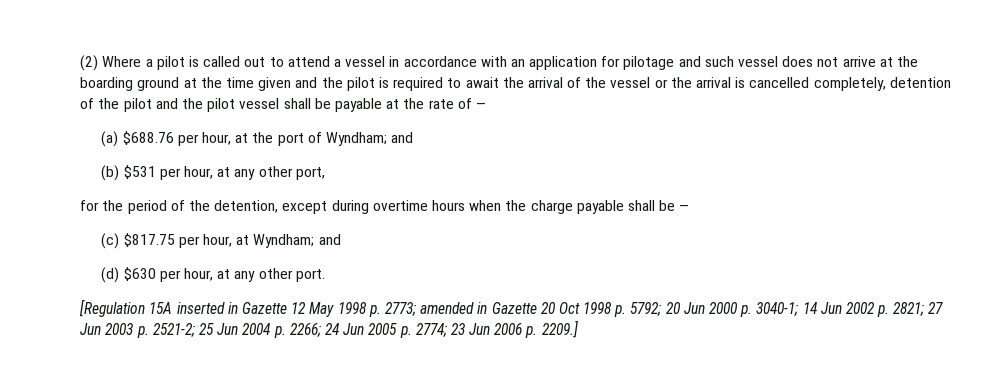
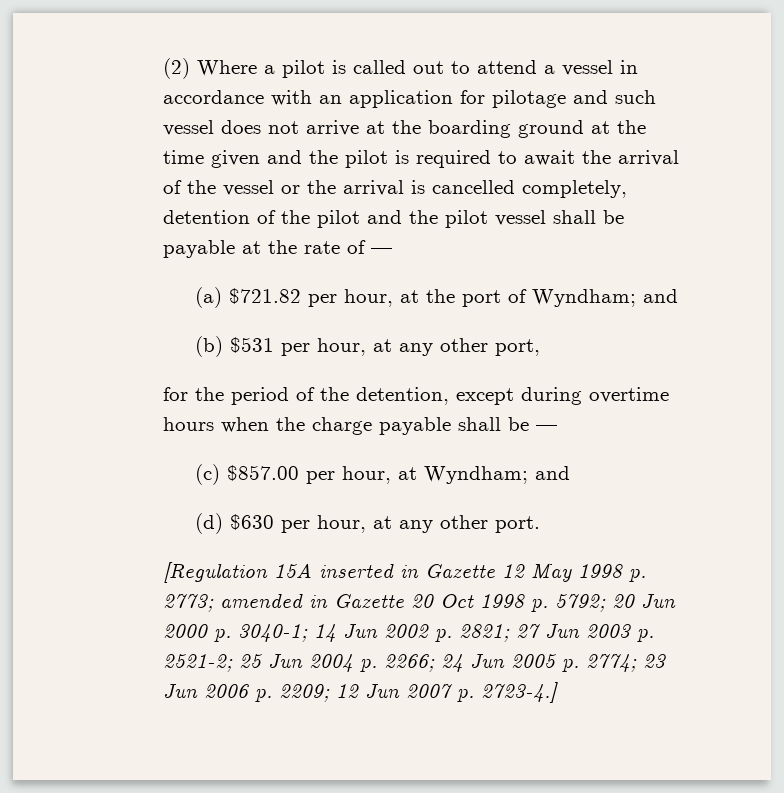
[122,131,174,145] $688.76 -> [228,288,301,304] $721.82
[123,233,175,247] $817.75 -> [226,465,299,481] $857.00
[541,320,578,338] 2209.] -> [279,682,559,703] 2209; 12 Jun 2007 p. 2723-4.]

